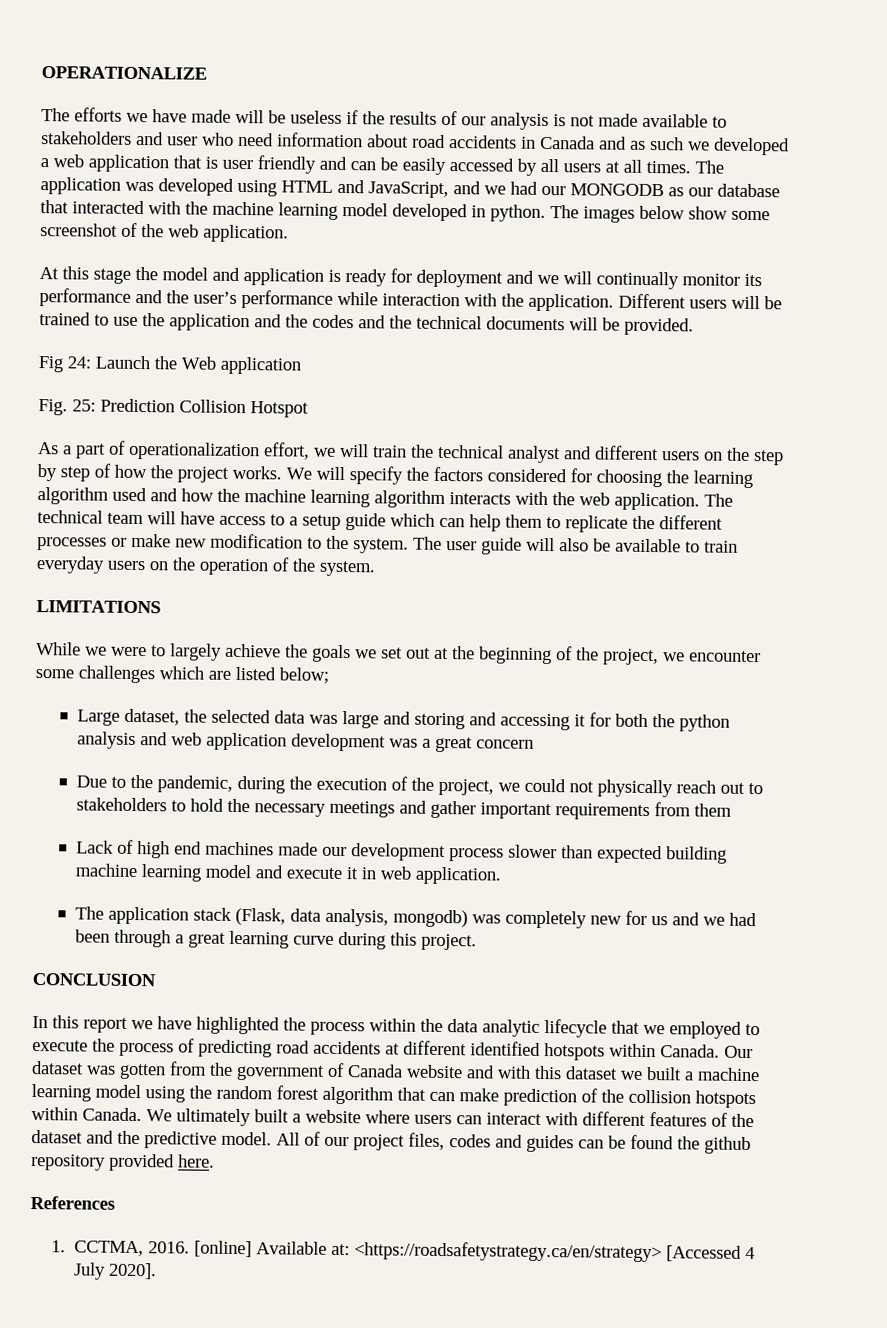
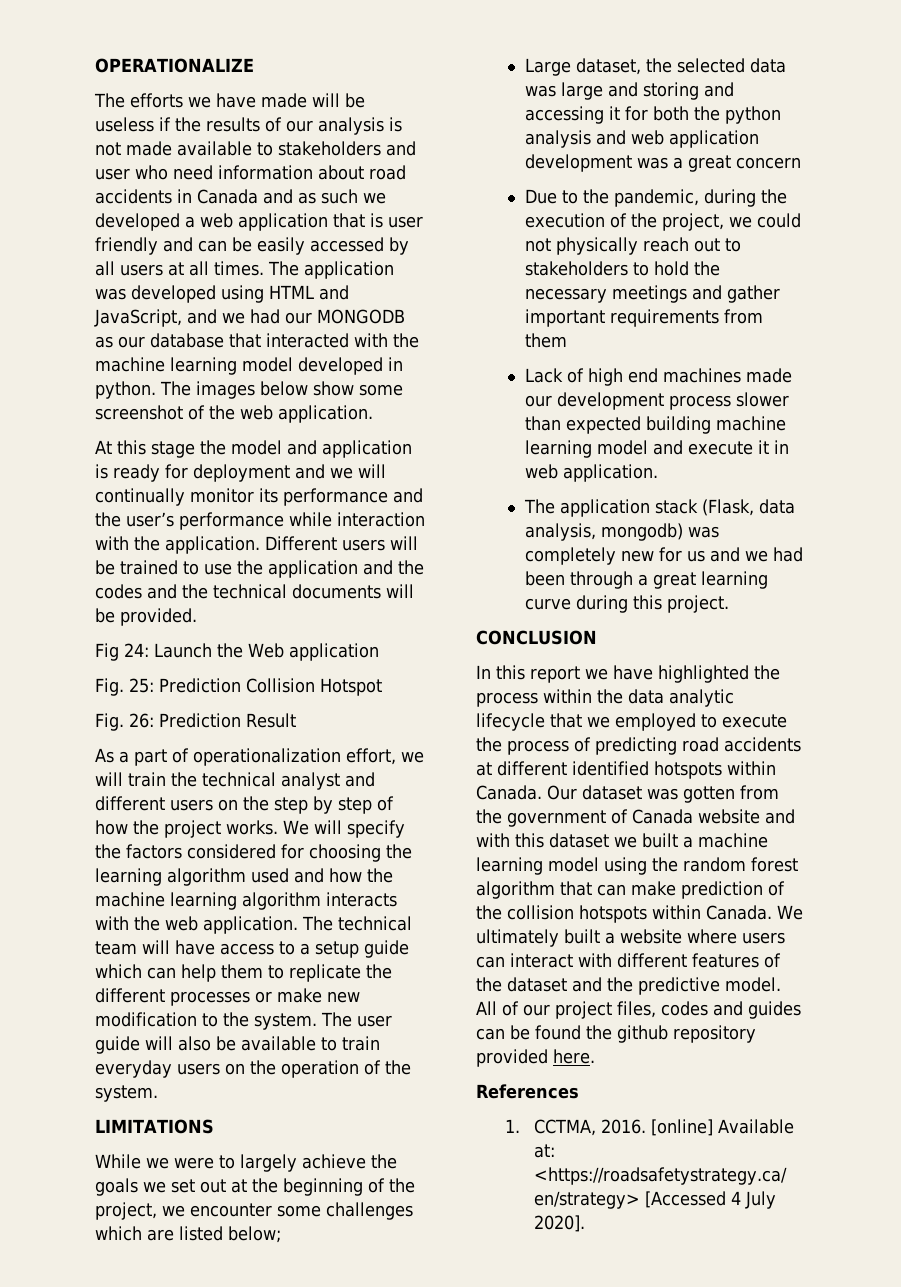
(309, 409) none -> [95,713,296,731] // Fig. 26: Prediction Result

